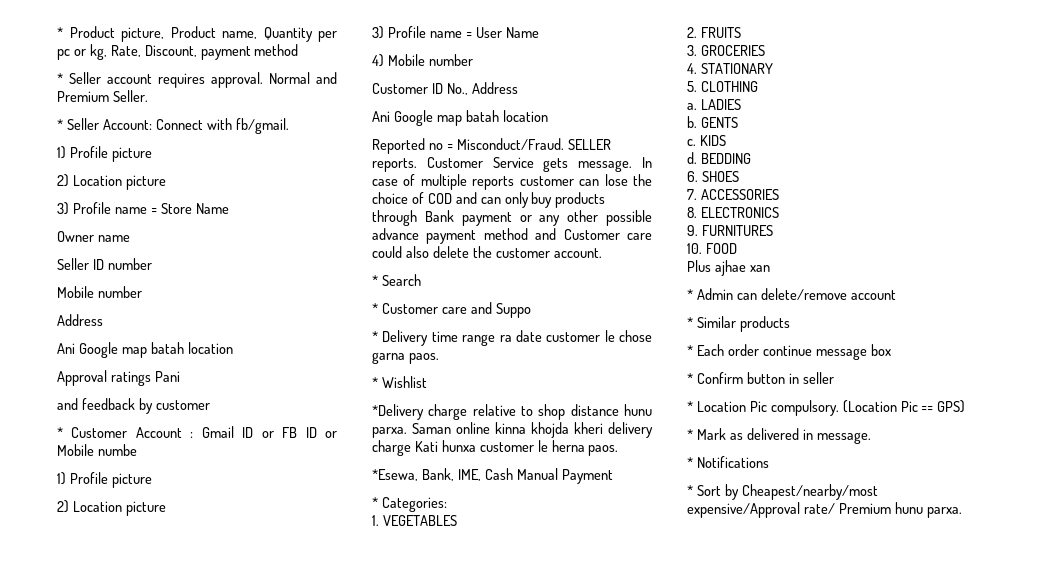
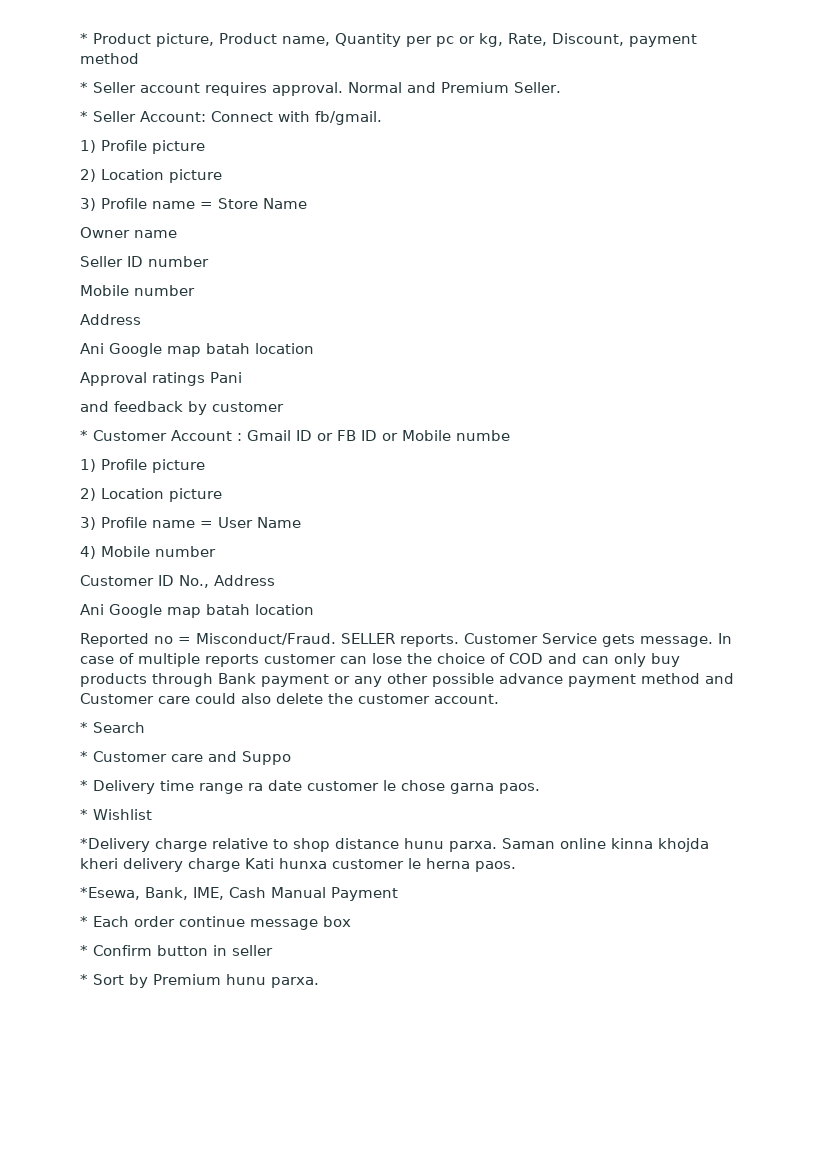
[372,497,447,512] [372,515,457,526] [687,27,741,38] [687,45,765,56] [687,63,773,74] [687,81,758,92] [687,99,741,110] [687,116,738,128] [687,135,726,146] [687,152,751,164] [687,171,739,182] [687,189,779,200] [687,207,779,218] [687,225,773,236] [687,243,737,254] [687,260,770,276] [687,288,896,300] [687,316,790,332] // * Categories: // 1. VEGETABLES // 2. FRUITS // 3. GROCERIES // 4. STATIONARY // 5. CLOTHING // a. LADIES // b. GENTS // c. KIDS // d. BEDDING // 6. SHOES // 7. ACCESSORIES // 8. ELECTRONICS // 9. FURNITURES // 10. FOOD // Plus ajhae xan // * Admin can delete/remove account // * Similar products -> (398, 894) none
[687,400,966,416] [687,428,871,444] [687,456,769,468] // * Location Pic compulsory. (Location Pic == GPS) // * Mark as delivered in message. // * Notifications -> (273, 950) none
[741,484,878,500] [687,502,835,518] Cheapest/nearby/most expensive/Approval rate/ -> (148, 981) none

